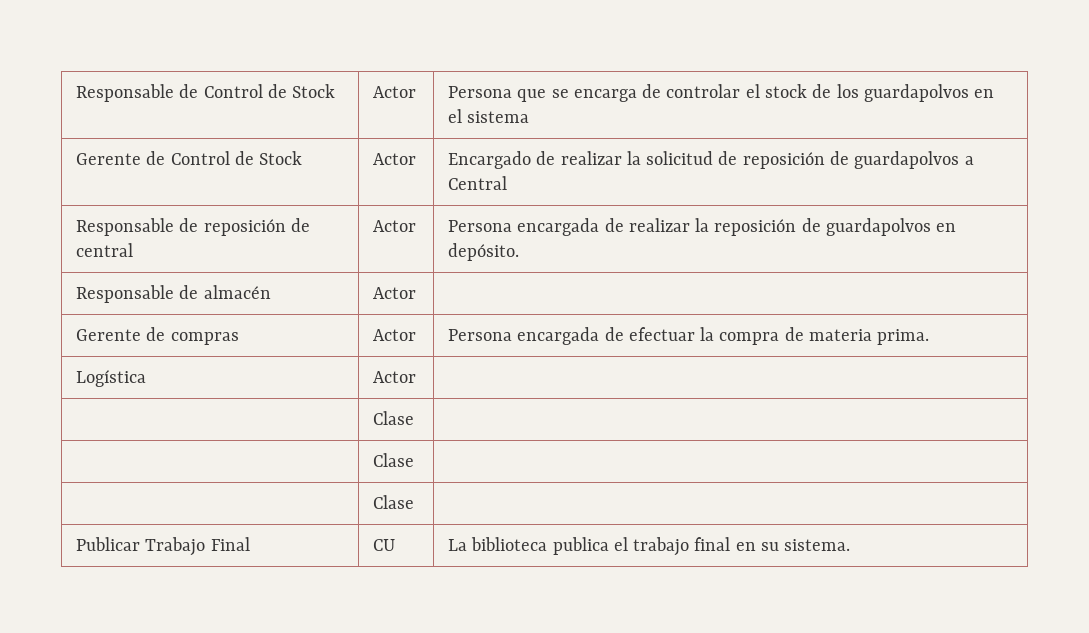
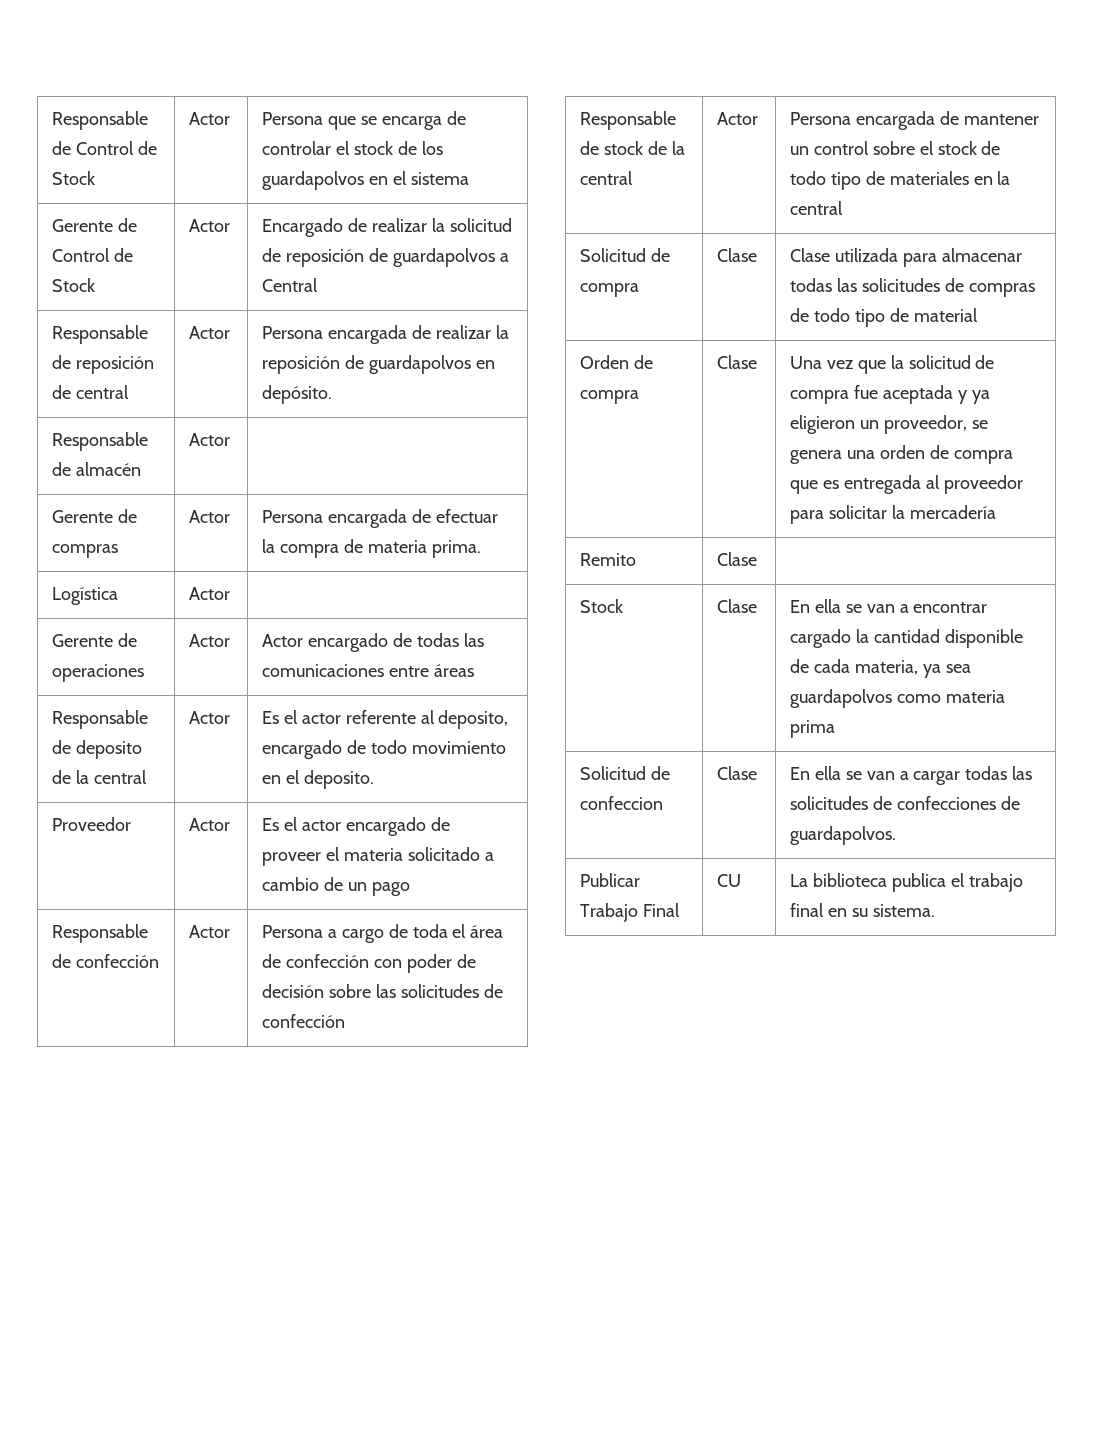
[373,411,415,425] [373,453,415,467] [373,495,415,509] | Clase | // | Clase | // | Clase | -> [52,633,138,647] [52,664,145,682] [189,634,231,647] [262,633,484,652] [262,664,474,677] [52,710,149,729] [52,740,143,759] [52,770,147,784] [189,711,231,724] [262,710,509,729] [262,740,506,759] [262,770,374,789] [52,817,132,831] [189,818,231,831] [262,817,450,836] [262,847,494,866] [262,877,410,896] [52,924,149,943] [52,954,160,968] [189,925,231,938] [262,924,504,943] [262,954,476,973] [262,984,503,998] [262,1014,346,1028] [580,111,677,130] [580,141,685,155] [580,171,634,185] [717,112,759,125] [790,111,1039,130] [790,141,1001,155] [790,171,1011,190] [790,201,844,215] [580,248,671,262] [580,283,640,297] [717,248,758,262] [790,248,1022,267] [790,278,1035,297] [790,308,978,327] [580,355,654,369] [580,390,640,404] [717,355,758,369] [790,355,995,374] [790,385,990,404] [790,415,988,434] [790,445,1013,464] [790,475,1023,494] [790,505,996,524] [580,553,637,566] [717,552,758,566] [580,599,624,613] [717,599,758,613] [790,599,988,613] [790,629,1023,648] [790,659,971,678] [790,689,1005,708] [790,720,836,738] [580,766,671,780] [580,796,664,810] [717,766,758,780] [790,766,1033,785] [790,796,1020,810] [790,826,897,845] Gerente de operaciones | Actor | Actor encargado de todas las comunicaciones entre áreas // Responsable de deposito de la central | Actor | Es el actor referente al deposito, encargado de todo movimiento en el deposito. // Proveedor | Actor | Es el actor encargado de proveer el materia solicitado a cambio de un pago // Responsable de confección | Actor | Persona a cargo de toda el área de confección con poder de decisión sobre las solicitudes de confección // Responsable de stock de la central | Actor | Persona encargada de mantener un control sobre el stock de todo tipo de materiales en la central // Solicitud de compra | Clase | Clase utilizada para almacenar todas las solicitudes de compras de todo tipo de material // Orden de compra | Clase | Una vez que la solicitud de compra fue aceptada y ya eligieron un proveedor, se genera una orden de compra que es entregada al proveedor para solicitar la mercadería // Remito | Clase | // Stock | Clase | En ella se van a encontrar cargado la cantidad disponible de cada materia, ya sea guardapolvos como materia prima // Solicitud de confeccion | Clase | En ella se van a cargar todas las solicitudes de confecciones de guardapolvos.

